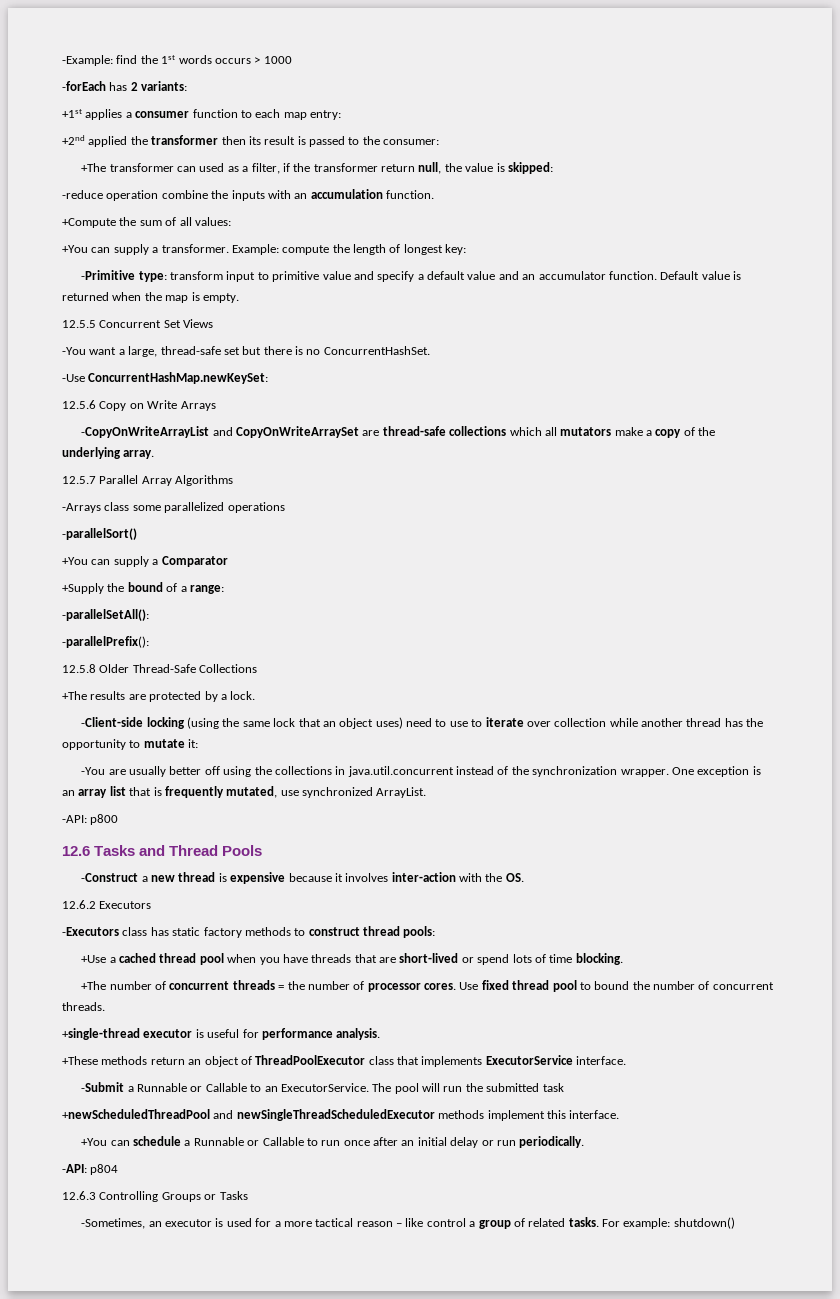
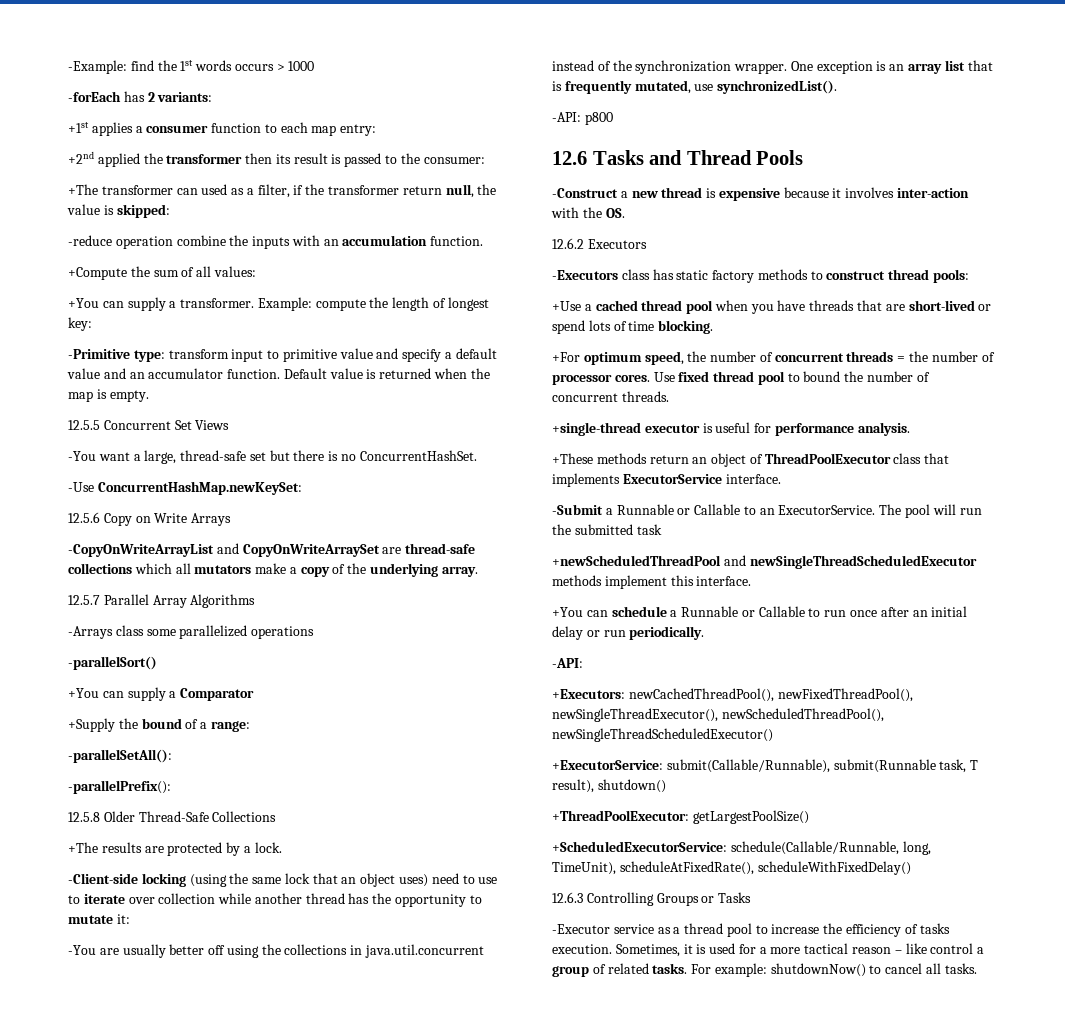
[302,787,427,798] synchronized ArrayList. -> [717,80,838,94] synchronizedList().
[81,981,107,990] +The -> [552,351,707,365] +For optimum speed, the
[90,1164,119,1175] p804 -> [552,688,913,702] [552,708,884,722] [552,728,773,742] [552,759,979,773] [552,779,666,793] [552,810,809,824] [552,841,931,855] [552,861,911,875] // +Executors: newCachedThreadPool(), newFixedThreadPool(), newSingleThreadExecutor(), newScheduledThreadPool(), newSingleThreadScheduledExecutor() // +ExecutorService: submit(Callable/Runnable), submit(Runnable task, T result), shutdown() // +ThreadPoolExecutor: getLargestPoolSize() // +ScheduledExecutorService: schedule(Callable/Runnable, long, TimeUnit), scheduleAtFixedRate(), scheduleWithFixedDelay()
[81,1218,213,1229] -Sometimes, an executor -> [552,923,950,937] [552,944,693,957] -Executor service as a thread pool to increase the efficiency of tasks execution. Sometimes, it
[673,1217,735,1229] shutdown() -> [770,963,977,977] shutdownNow() to cancel all tasks.

